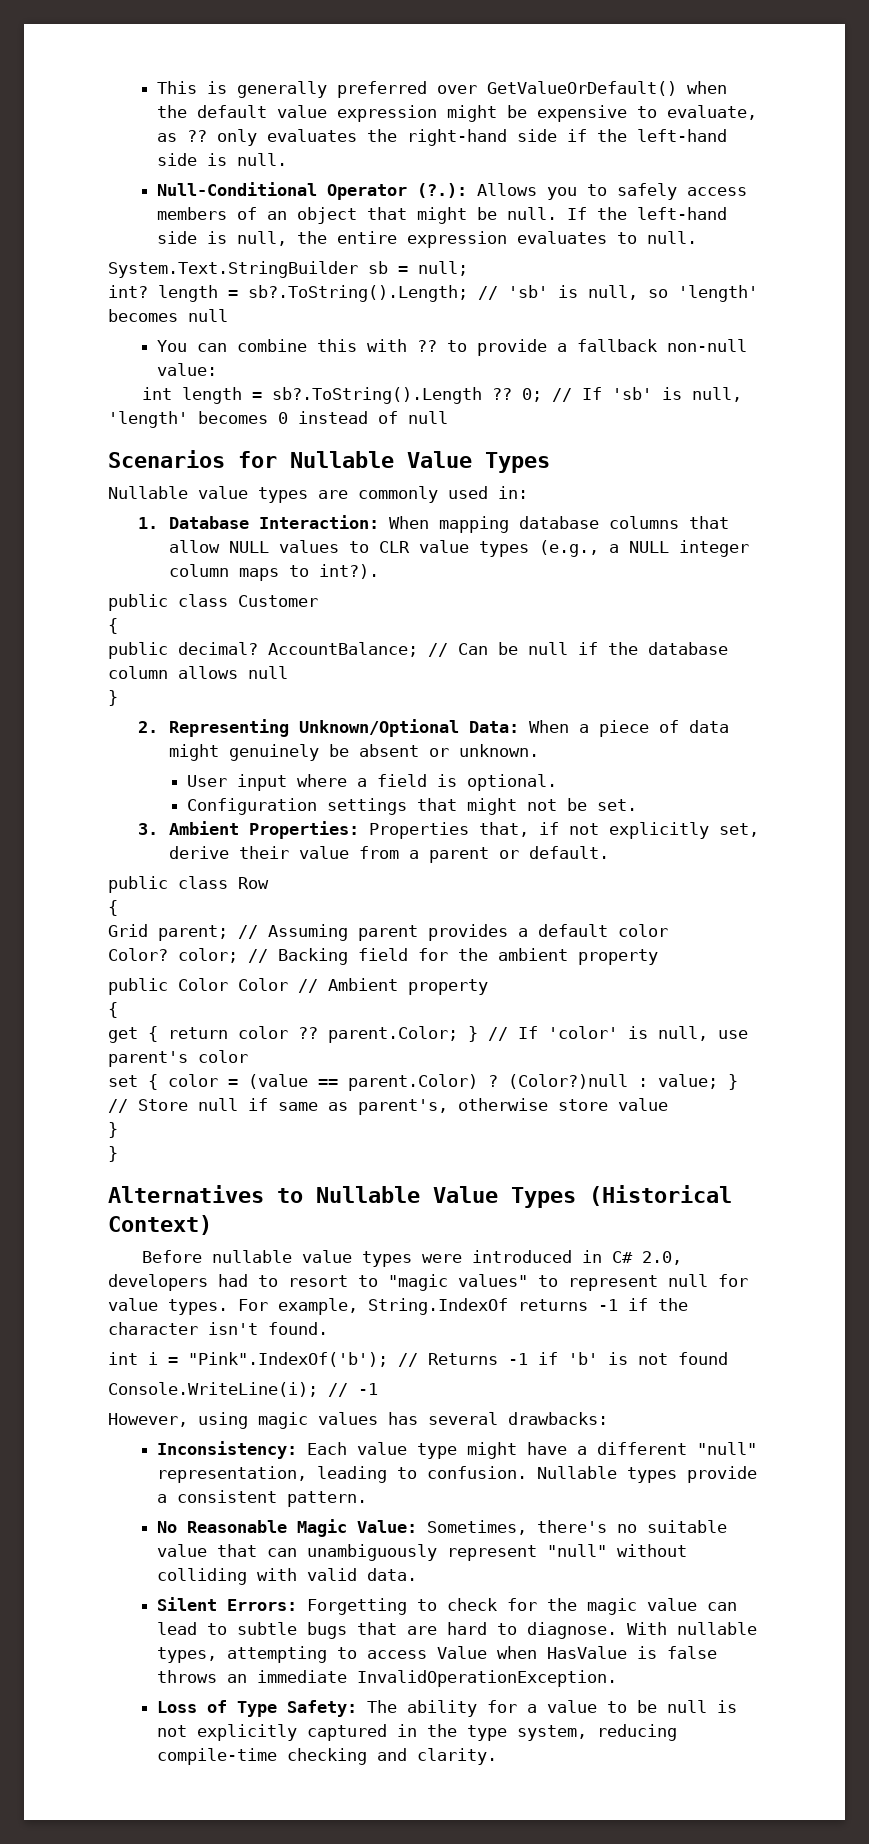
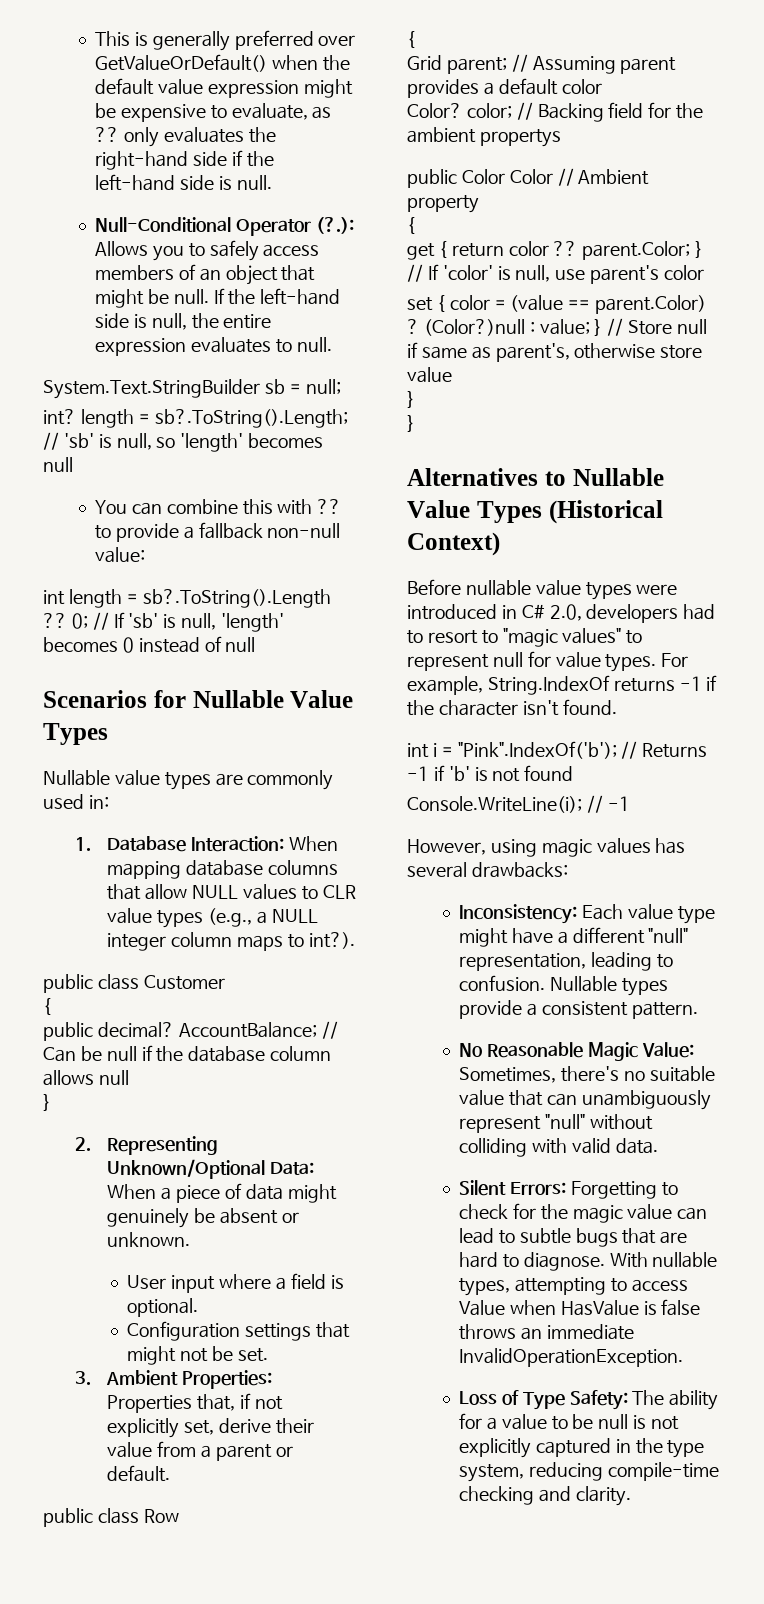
[578,949,658,965] property -> [479,129,561,147] propertys

